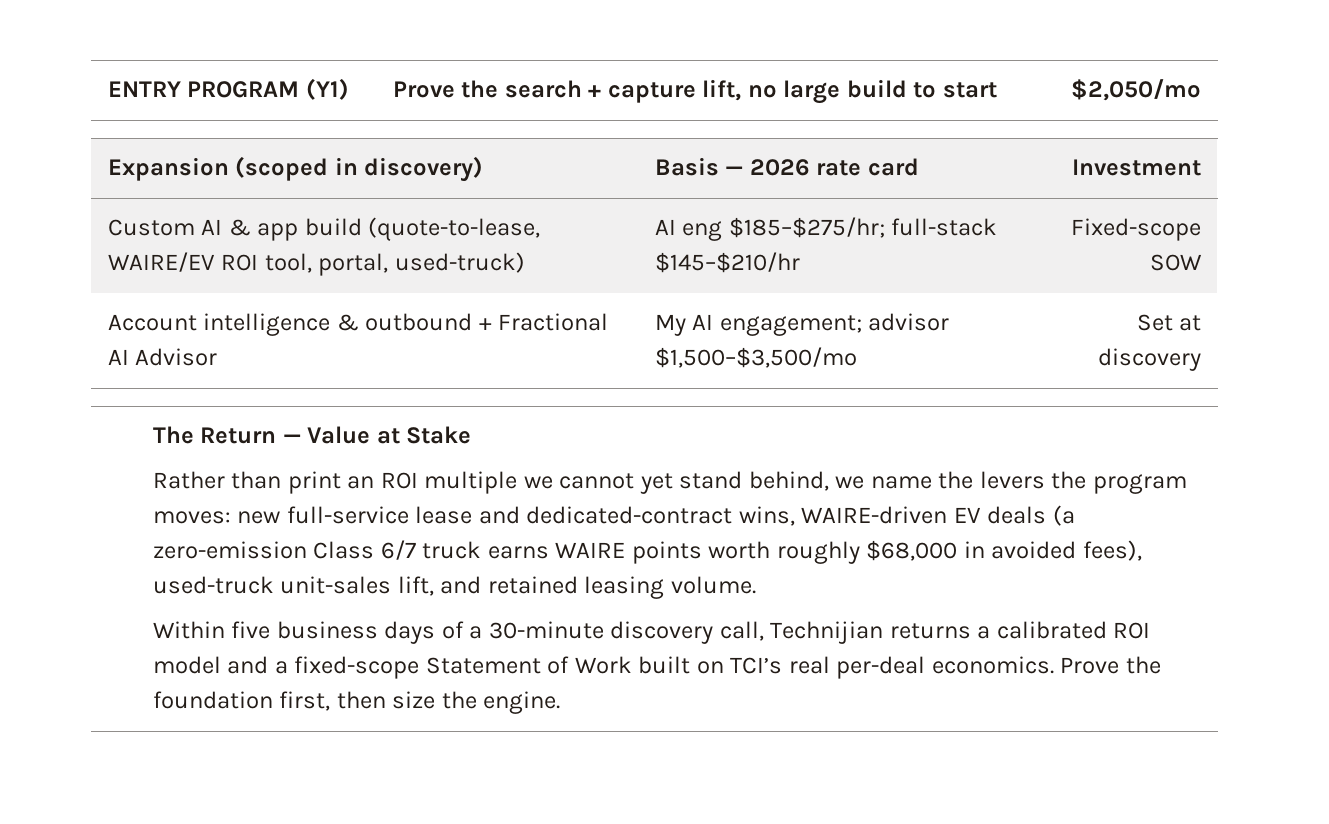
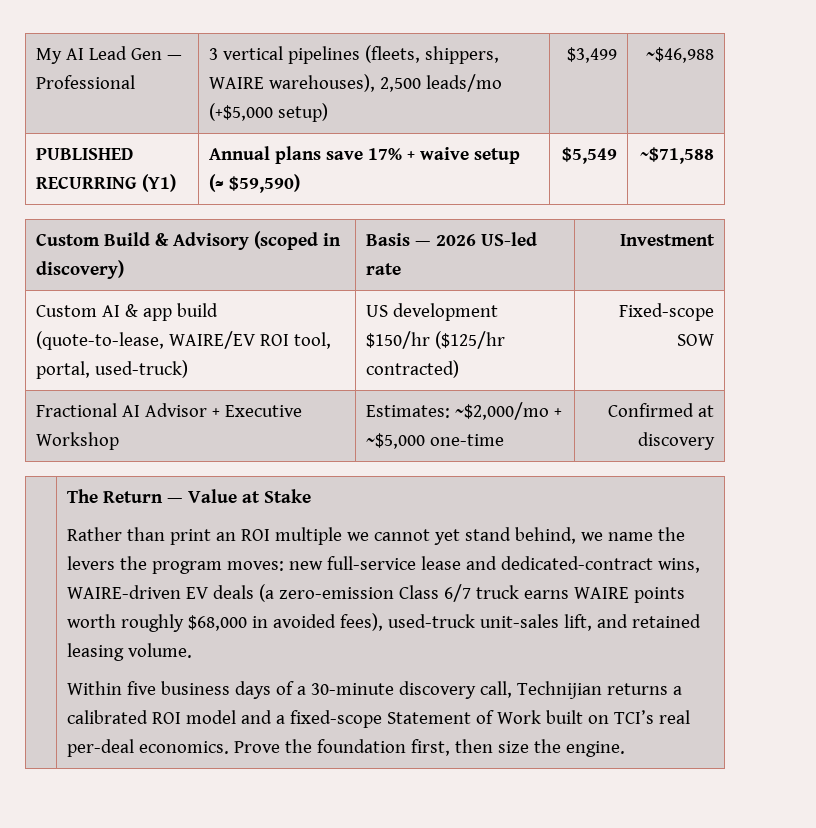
[107,78,349,100] [392,79,997,104] [1071,79,1202,101] [107,157,229,181] ENTRY PROGRAM (Y1) | Prove the search + capture lift, no large build to start | $2,050/mo // Expansion -> [35,46,182,64] [35,75,135,89] [208,45,499,64] [208,74,502,92] [208,103,328,122] [567,47,618,63] [646,47,715,63] [35,148,133,160] [35,174,176,192] [208,146,520,164] [208,174,300,193] [562,147,618,164] [640,147,715,164] [35,232,249,250] My AI Lead Gen — Professional | 3 vertical pipelines (fleets, shippers, WAIRE warehouses), 2,500 leads/mo (+$5,000 setup) | $3,499 | ~$46,988 // PUBLISHED RECURRING (Y1) | Annual plans save 17% + waive setup (≈ $59,590) | $5,549 | ~$71,588 // Custom Build & Advisory
(810, 167) none -> [480,232,537,246] US-led
[867,158,919,176] card -> (401, 269) none
[654,217,998,241] [654,252,800,273] [1071,218,1202,241] [1150,254,1203,271] [107,313,609,336] [107,348,218,366] [654,313,950,336] [654,347,857,368] [1136,314,1173,331] AI eng $185–$275/hr; full-stack $145–$210/hr | Fixed-scope SOW // Account intelligence & outbound + Fractional AI Advisor | My AI engagement; advisor $1,500–$3,500/mo | Set -> [365,303,498,321] [365,331,505,349] [365,360,459,378] [619,303,715,321] [677,334,715,346] [35,403,302,417] [35,432,119,450] [365,402,562,420] [365,433,504,449] [608,403,695,417] US development $150/hr ($125/hr contracted) | Fixed-scope SOW // Fractional AI Advisor + Executive Workshop | Estimates: ~$2,000/mo + ~$5,000 one-time | Confirmed

